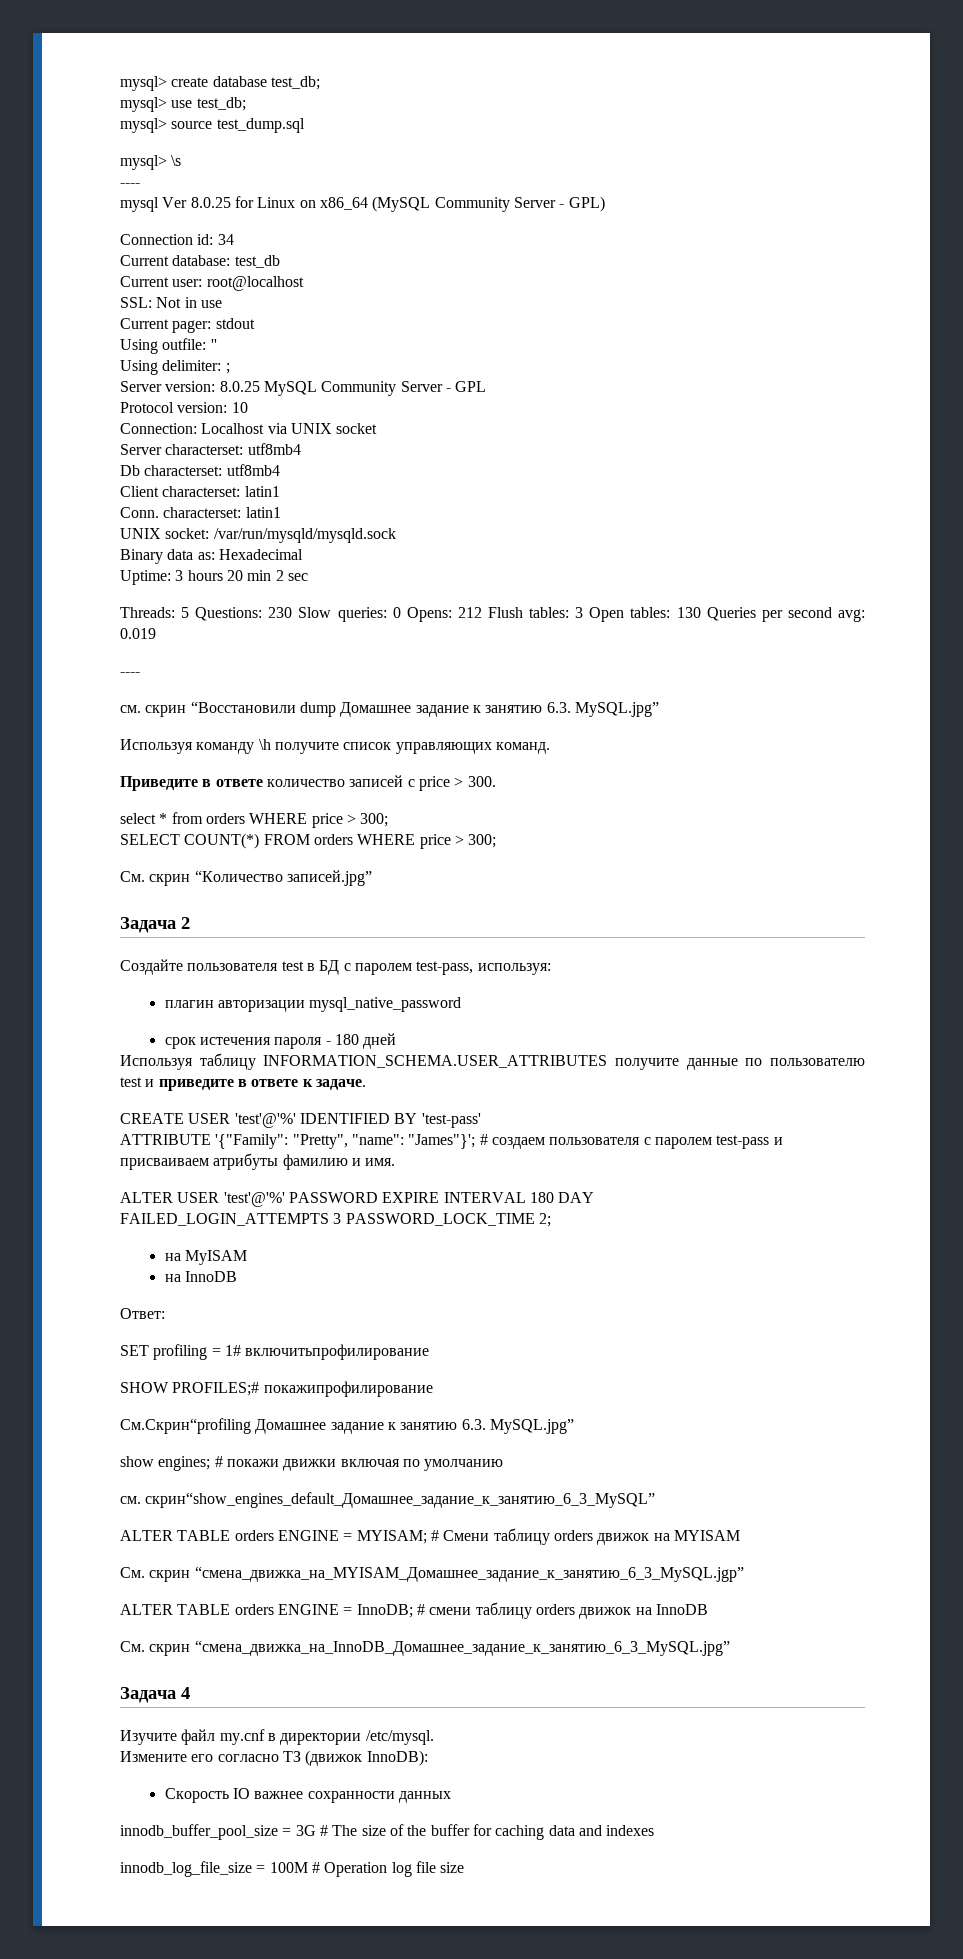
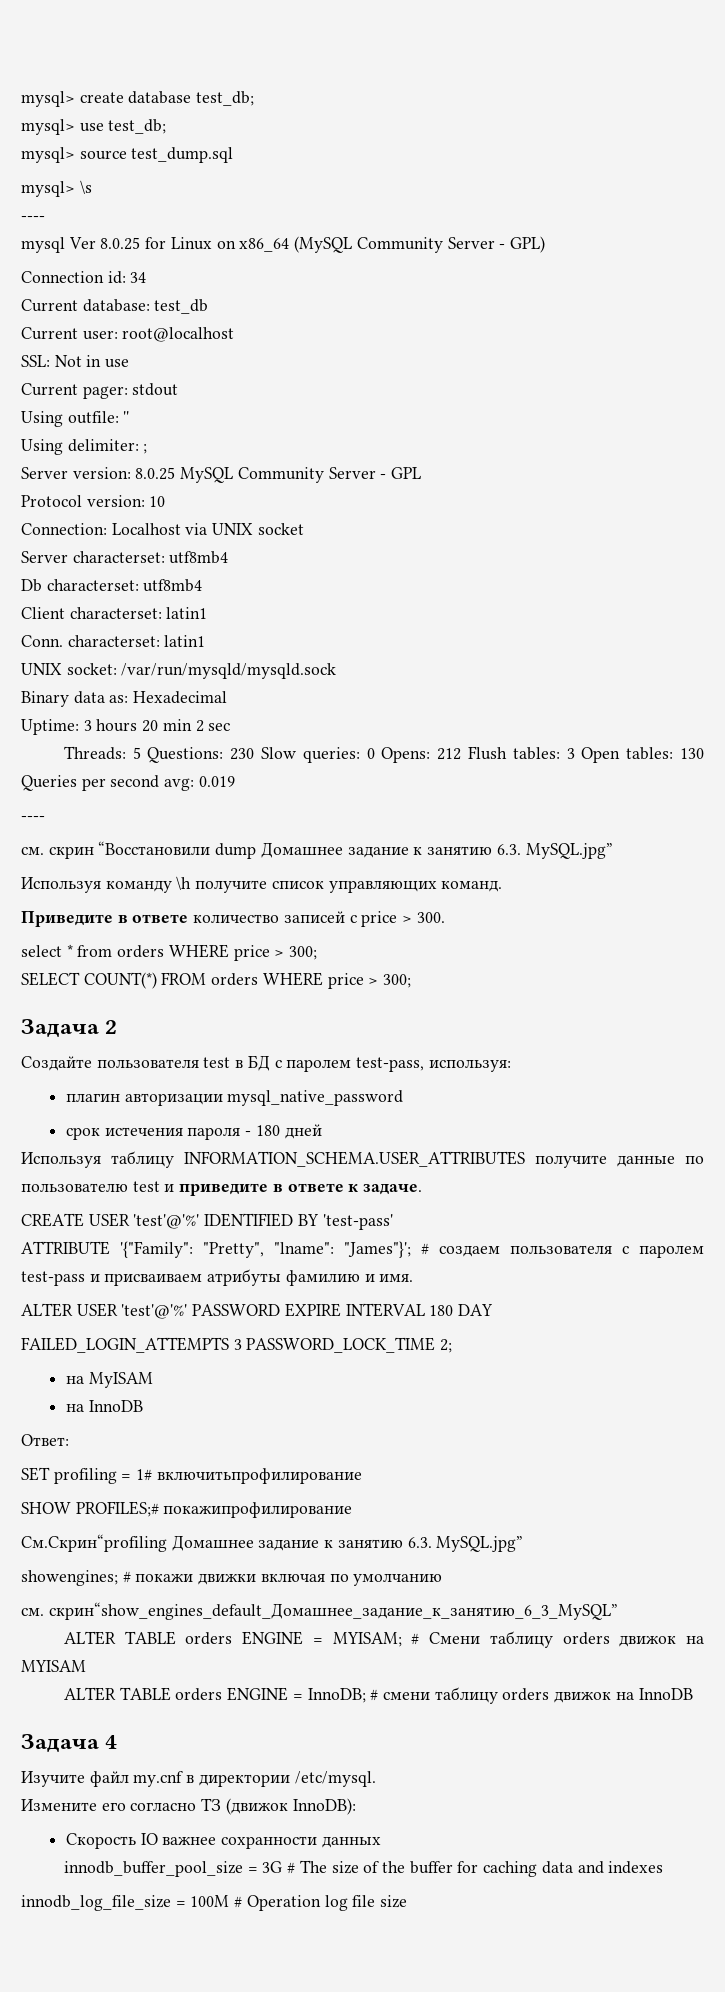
[120,870,372,886] // См. скрин “Количество записей.jpg” -> (412, 981) none
[351,1134,404,1145] "name": -> [274,1242,334,1254] "lname":
[120,1456,211,1471] show engines; -> [21,1570,118,1586] showengines;
[120,1566,744,1582] // См. скрин “смена_движка_на_MYISAM_Домашнее_задание_к_занятию_6_3_MySQL.jgp” -> (86, 1666) none
[120,1640,730,1656] // См. скрин “смена_движка_на_InnoDB_Домашнее_задание_к_занятию_6_3_MySQL.jpg” -> (693, 1694) none

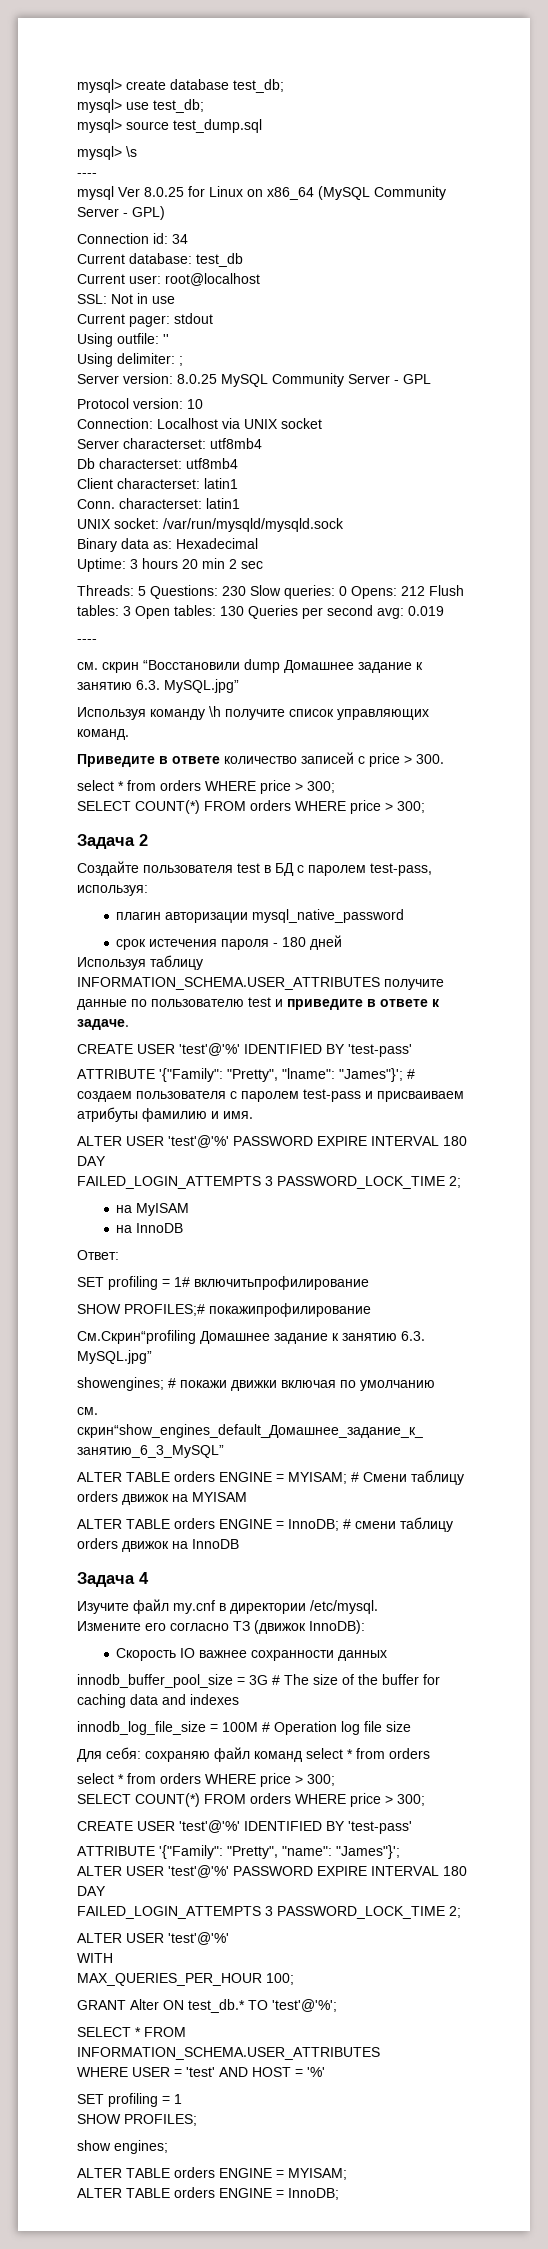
(408, 1901) none -> [77,1747,430,1762] [77,1773,335,1787] [77,1793,425,1807] [77,1820,412,1834] [77,1845,400,1859] [77,1865,467,1878] [77,1886,106,1896] [77,1906,461,1919] [77,1932,229,1945] [77,1953,113,1963] [77,1973,294,1986] [77,1999,337,2013] [77,2027,186,2037] [77,2047,380,2060] [77,2067,325,2077] [77,2093,182,2107] [77,2114,197,2126] [77,2140,168,2154] [77,2167,347,2180] [77,2187,339,2200] // Для себя: сохраняю файл команд select * from orders // select * from orders WHERE price > 300; // SELECT COUNT(*) FROM orders WHERE price > 300; // CREATE USER 'test'@'%' IDENTIFIED BY 'test-pass' // ATTRIBUTE '{"Family": "Pretty", "name": "James"}'; // ALTER USER 'test'@'%' PASSWORD EXPIRE INTERVAL 180 DAY // FAILED_LOGIN_ATTEMPTS 3 PASSWORD_LOCK_TIME 2; // ALTER USER 'test'@'%' // WITH // MAX_QUERIES_PER_HOUR 100; // GRANT Alter ON test_db.* TO 'test'@'%'; // SELECT * FROM INFORMATION_SCHEMA.USER_ATTRIBUTES // WHERE USER = 'test' AND HOST = '%' // SET profiling = 1 // SHOW PROFILES; // show engines; // ALTER TABLE orders ENGINE = MYISAM; // ALTER TABLE orders ENGINE = InnoDB;

